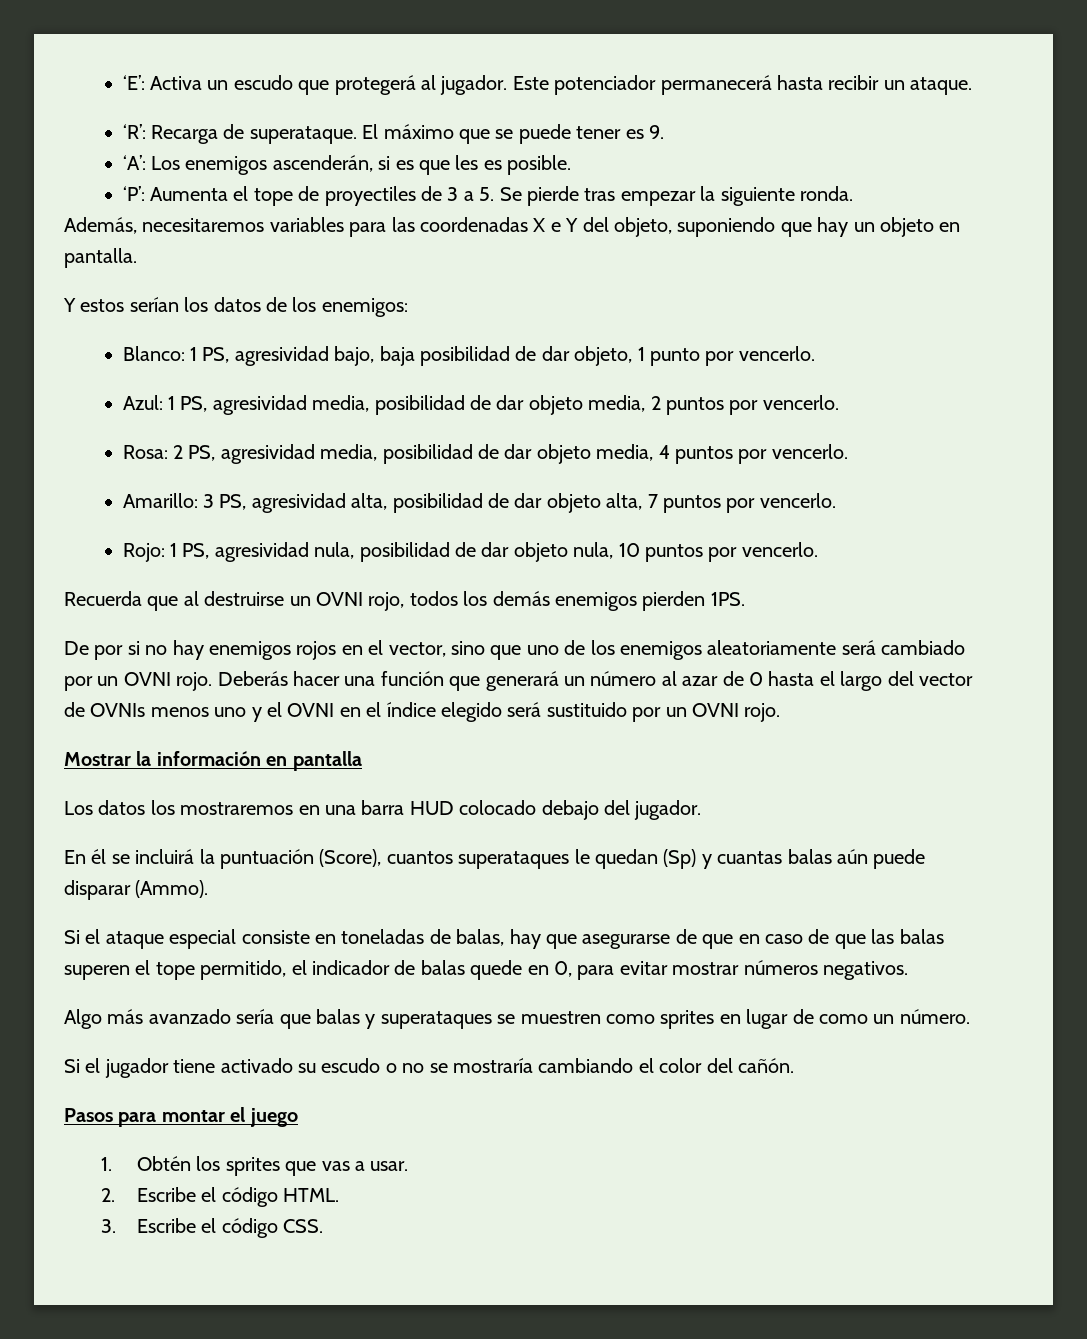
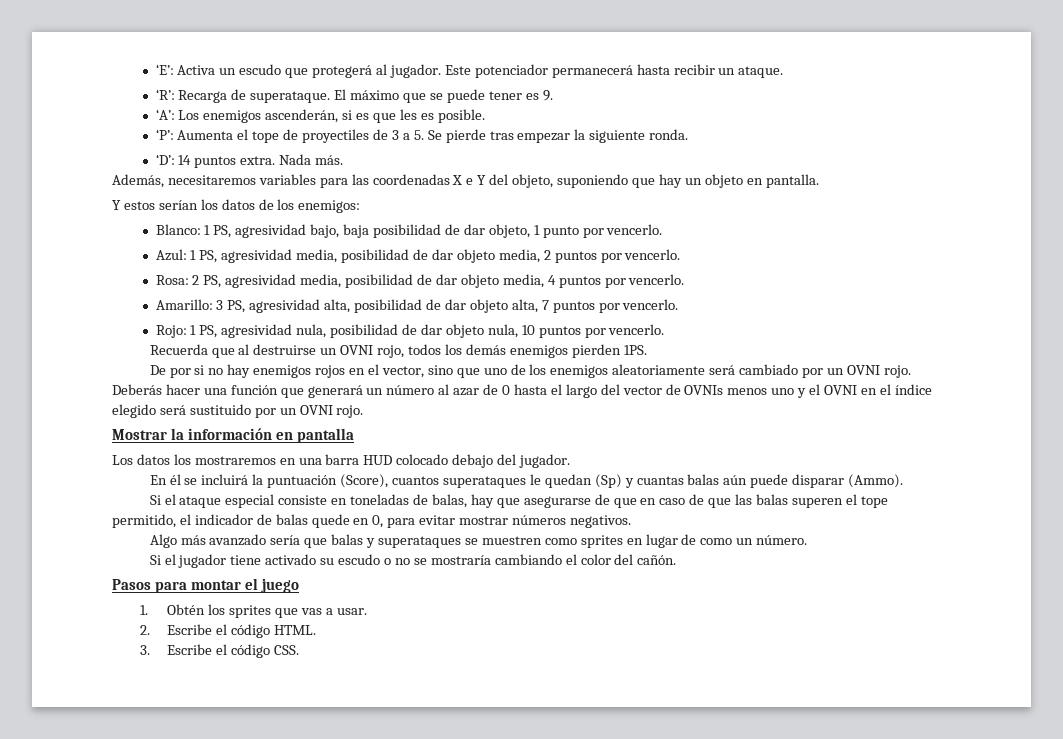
(853, 193) none -> [155,154,344,168] // ‘D’: 14 puntos extra. Nada más.

